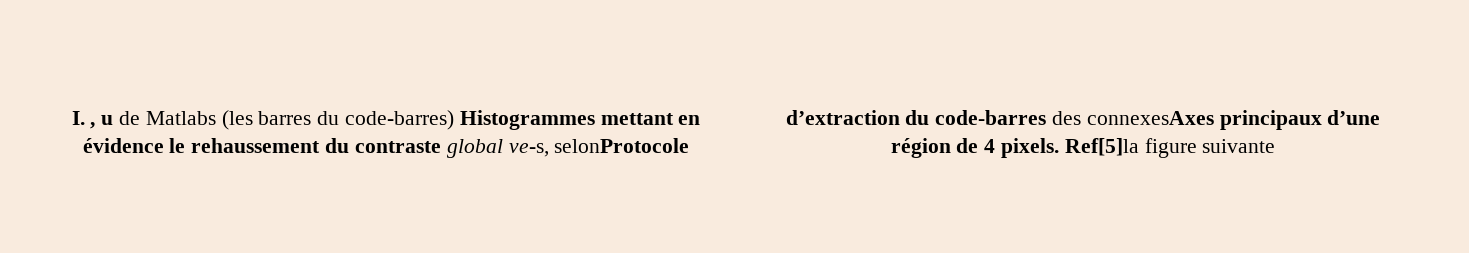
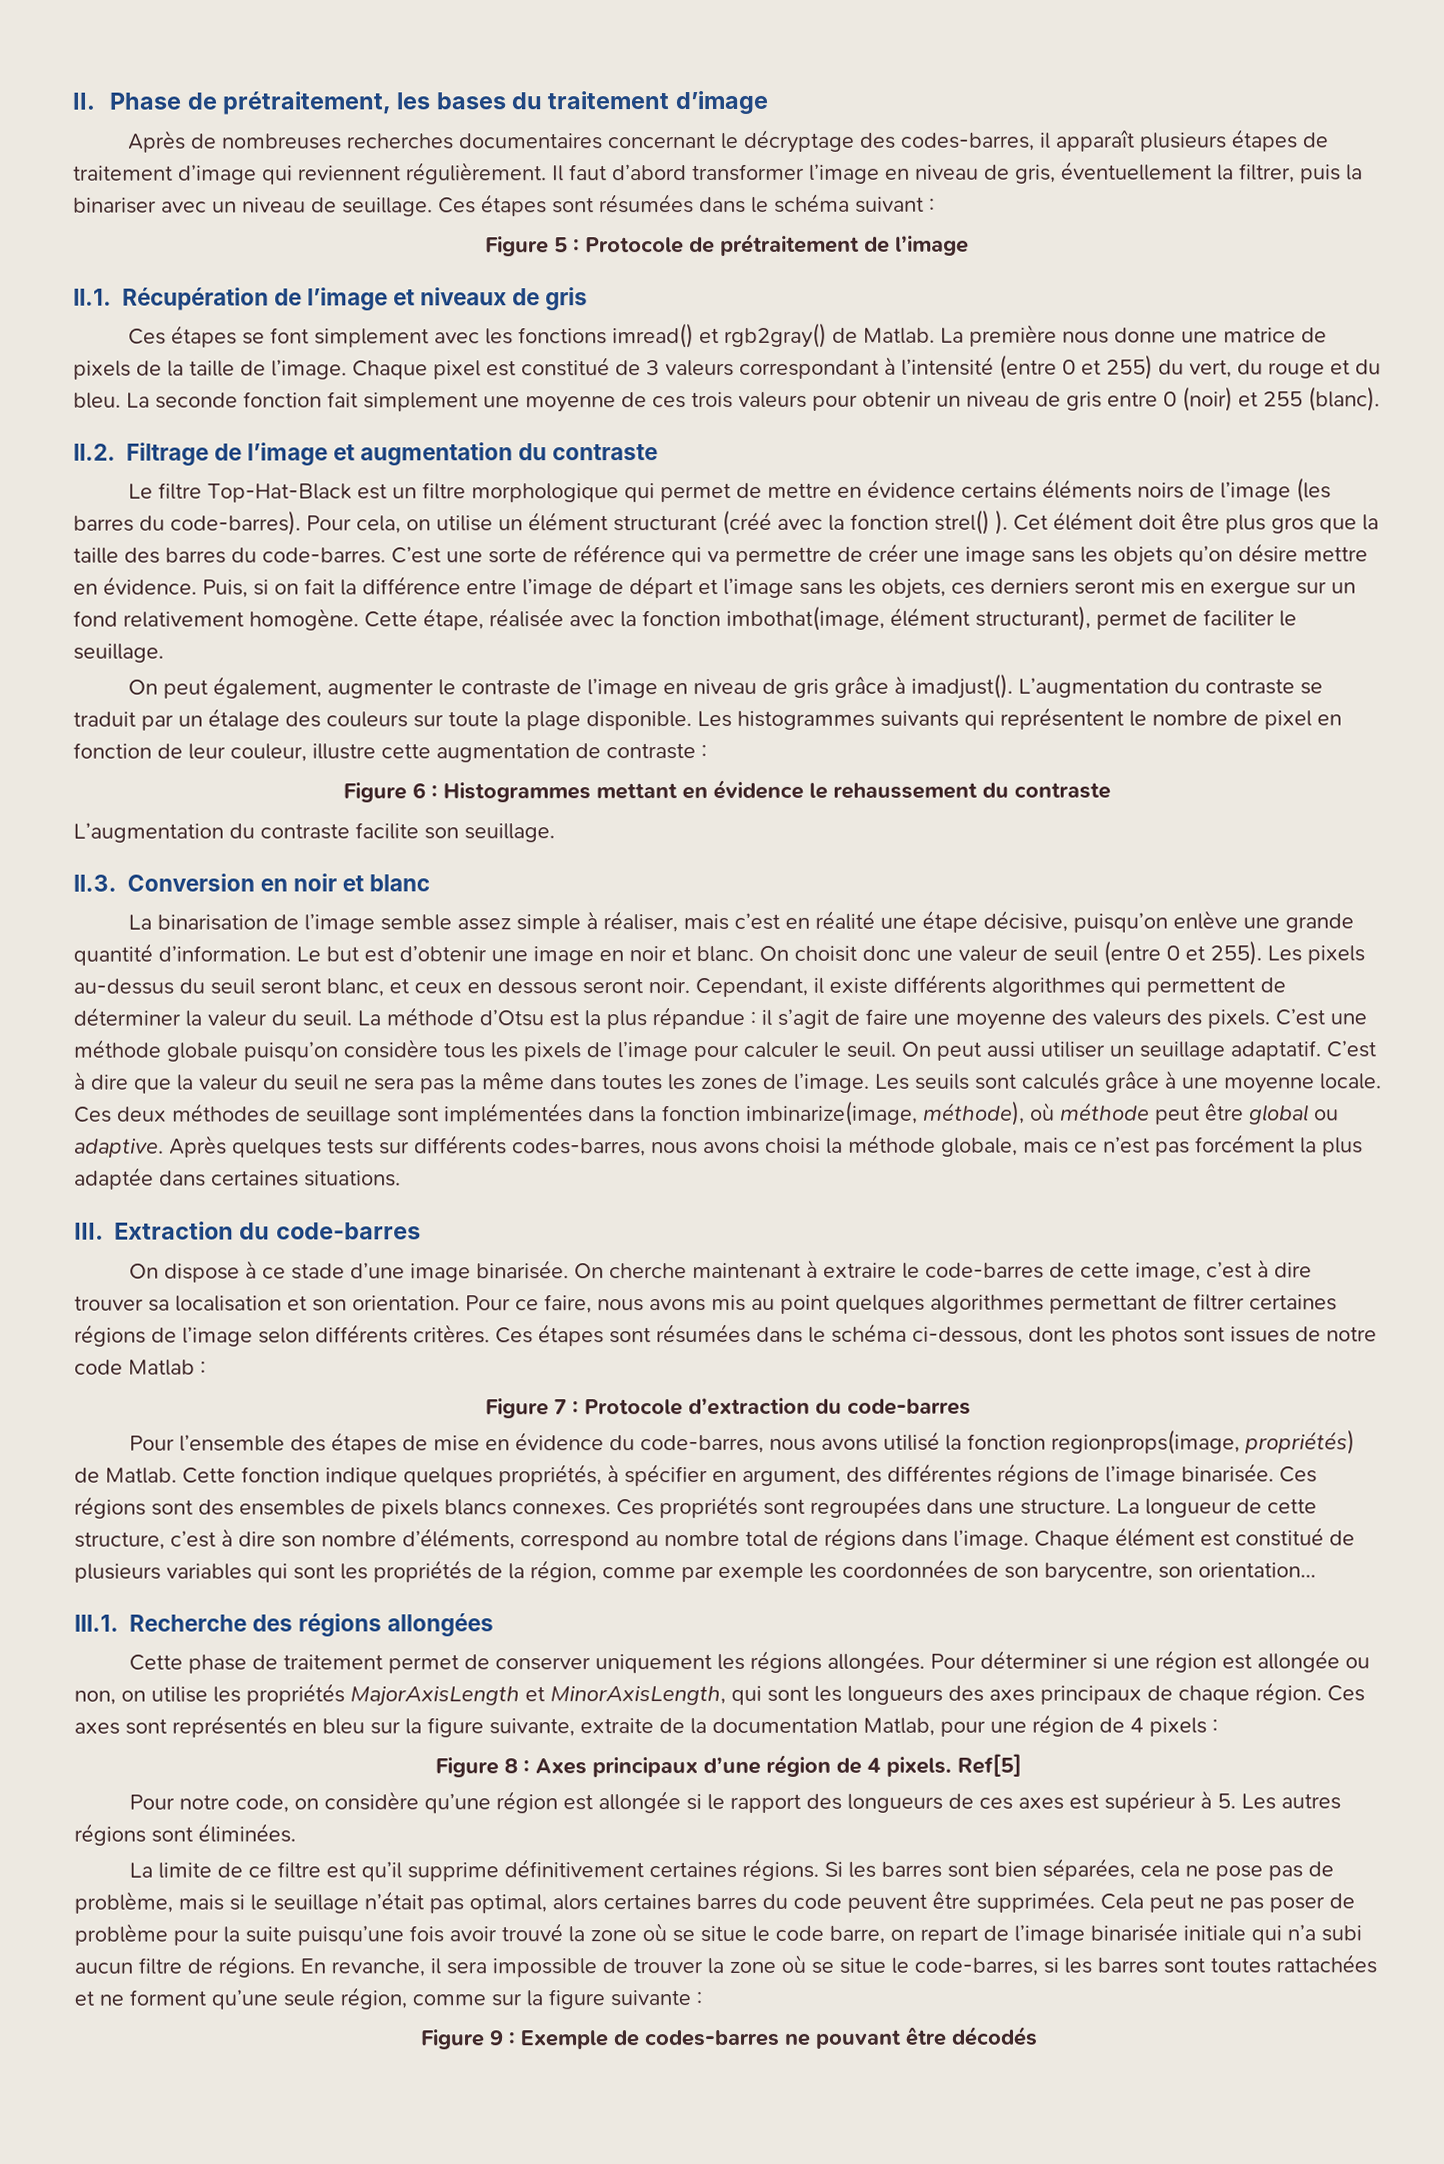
[71,110,455,130] I. , u de Matlabs (les barres du code-barres) -> [72,90,768,115] [128,129,1330,153] [73,161,1363,185] [73,193,935,217] [485,233,969,257] [73,287,589,311] [128,322,1328,349] [73,354,1381,380] [73,386,1380,413] [73,442,659,466] [128,477,1332,503] [73,509,1379,536] [73,543,1368,567] [73,576,1356,599] [73,605,1297,631] [73,643,164,663] [128,673,1324,699] [73,707,1342,731] [73,742,707,763] [343,782,438,803] II. Phase de prétraitement, les bases du traitement d’image // Après de nombreuses recherches documentaires concernant le décryptage des codes-barres, il apparaît plusieurs étapes de traitement d’image qui reviennent régulièrement. Il faut d’abord transformer l’image en niveau de gris, éventuellement la filtrer, puis la binariser avec un niveau de seuillage. Ces étapes sont résumées dans le schéma suivant : // Figure 5 : Protocole de prétraitement de l’image // II.1. Récupération de l’image et niveaux de gris // Ces étapes se font simplement avec les fonctions imread() et rgb2gray() de Matlab. La première nous donne une matrice de pixels de la taille de l’image. Chaque pixel est constitué de 3 valeurs correspondant à l’intensité (entre 0 et 255) du vert, du rouge et du bleu. La seconde fonction fait simplement une moyenne de ces trois valeurs pour obtenir un niveau de gris entre 0 (noir) et 255 (blanc). // II.2. Filtrage de l’image et augmentation du contraste // Le filtre Top-Hat-Black est un filtre morphologique qui permet de mettre en évidence certains éléments noirs de l’image (les barres du code-barres). Pour cela, on utilise un élément structurant (créé avec la fonction strel() ). Cet élément doit être plus gros que la taille des barres du code-barres. C’est une sorte de référence qui va permettre de créer une image sans les objets qu’on désire mettre en évidence. Puis, si on fait la différence entre l’image de départ et l’image sans les objets, ces derniers seront mis en exergue sur un fond relativement homogène. Cette étape, réalisée avec la fonction imbothat(image, élément structurant), permet de faciliter le seuillage. // On peut également, augmenter le contraste de l’image en niveau de gris grâce à imadjust(). L’augmentation du contraste se traduit par un étalage des couleurs sur toute la plage disponible. Les histogrammes suivants qui représentent le nombre de pixel en fonction de leur couleur, illustre cette augmentation de contraste : // Figure 6 :
[446,138,690,158] [785,110,1214,125] global ve-s, selonProtocole d’extraction du code-barres des connexesAxes -> [73,822,555,843] [73,873,431,892] [128,910,1355,934] [73,940,1365,966] [73,974,1286,998] [73,1006,1367,1030] [73,1039,1376,1062] [73,1070,1382,1094] [74,1100,1339,1126] [74,1134,1363,1158] [74,1167,401,1190] [74,1221,421,1240] [129,1259,1313,1283] [74,1293,1337,1314] [74,1323,1377,1347] [74,1359,206,1376] [485,1397,971,1419] [129,1429,1356,1455] [74,1463,1317,1487] [74,1495,1317,1519] [74,1527,1355,1551] [74,1559,1316,1583] [74,1613,495,1637] [129,1650,1371,1674] [74,1682,1365,1707] [74,1714,1218,1738] [434,1757,587,1778] // L’augmentation du contraste facilite son seuillage. // II.3. Conversion en noir et blanc // La binarisation de l’image semble assez simple à réaliser, mais c’est en réalité une étape décisive, puisqu’on enlève une grande quantité d’information. Le but est d’obtenir une image en noir et blanc. On choisit donc une valeur de seuil (entre 0 et 255). Les pixels au-dessus du seuil seront blanc, et ceux en dessous seront noir. Cependant, il existe différents algorithmes qui permettent de déterminer la valeur du seuil. La méthode d’Otsu est la plus répandue : il s’agit de faire une moyenne des valeurs des pixels. C’est une méthode globale puisqu’on considère tous les pixels de l’image pour calculer le seuil. On peut aussi utiliser un seuillage adaptatif. C’est à dire que la valeur du seuil ne sera pas la même dans toutes les zones de l’image. Les seuils sont calculés grâce à une moyenne locale. Ces deux méthodes de seuillage sont implémentées dans la fonction imbinarize(image, méthode), où méthode peut être global ou adaptive. Après quelques tests sur différents codes-barres, nous avons choisi la méthode globale, mais ce n’est pas forcément la plus adaptée dans certaines situations. // III. Extraction du code-barres // On dispose à ce stade d’une image binarisée. On cherche maintenant à extraire le code-barres de cette image, c’est à dire trouver sa localisation et son orientation. Pour ce faire, nous avons mis au point quelques algorithmes permettant de filtrer certaines régions de l’image selon différents critères. Ces étapes sont résumées dans le schéma ci-dessous, dont les photos sont issues de notre code Matlab : // Figure 7 : Protocole d’extraction du code-barres // Pour l’ensemble des étapes de mise en évidence du code-barres, nous avons utilisé la fonction regionprops(image, propriétés) de Matlab. Cette fonction indique quelques propriétés, à spécifier en argument, des différentes régions de l’image binarisée. Ces régions sont des ensembles de pixels blancs connexes. Ces propriétés sont regroupées dans une structure. La longueur de cette structure, c’est à dire son nombre d’éléments, correspond au nombre total de régions dans l’image. Chaque élément est constitué de plusieurs variables qui sont les propriétés de la région, comme par exemple les coordonnées de son barycentre, son orientation… // III.1. Recherche des régions allongées // Cette phase de traitement permet de conserver uniquement les régions allongées. Pour déterminer si une région est allongée ou non, on utilise les propriétés MajorAxisLength et MinorAxisLength, qui sont les longueurs des axes principaux de chaque région. Ces axes sont représentés en bleu sur la figure suivante, extraite de la documentation Matlab, pour une région de 4 pixels : // Figure 8 : Axes
[1064,138,1276,158] Ref[5]la figure suivante -> [956,1753,1022,1777] [129,1790,1342,1814] [74,1823,296,1846] [129,1858,1335,1882] [74,1890,1355,1914] [74,1922,1362,1946] [74,1954,1377,1978] [74,1987,702,2010] [419,2026,1038,2050] Ref[5] // Pour notre code, on considère qu’une région est allongée si le rapport des longueurs de ces axes est supérieur à 5. Les autres régions sont éliminées. // La limite de ce filtre est qu’il supprime définitivement certaines régions. Si les barres sont bien séparées, cela ne pose pas de problème, mais si le seuillage n’était pas optimal, alors certaines barres du code peuvent être supprimées. Cela peut ne pas poser de problème pour la suite puisqu’une fois avoir trouvé la zone où se situe le code barre, on repart de l’image binarisée initiale qui n’a subi aucun filtre de régions. En revanche, il sera impossible de trouver la zone où se situe le code-barres, si les barres sont toutes rattachées et ne forment qu’une seule région, comme sur la figure suivante : // Figure 9 : Exemple de codes-barres ne pouvant être décodés

